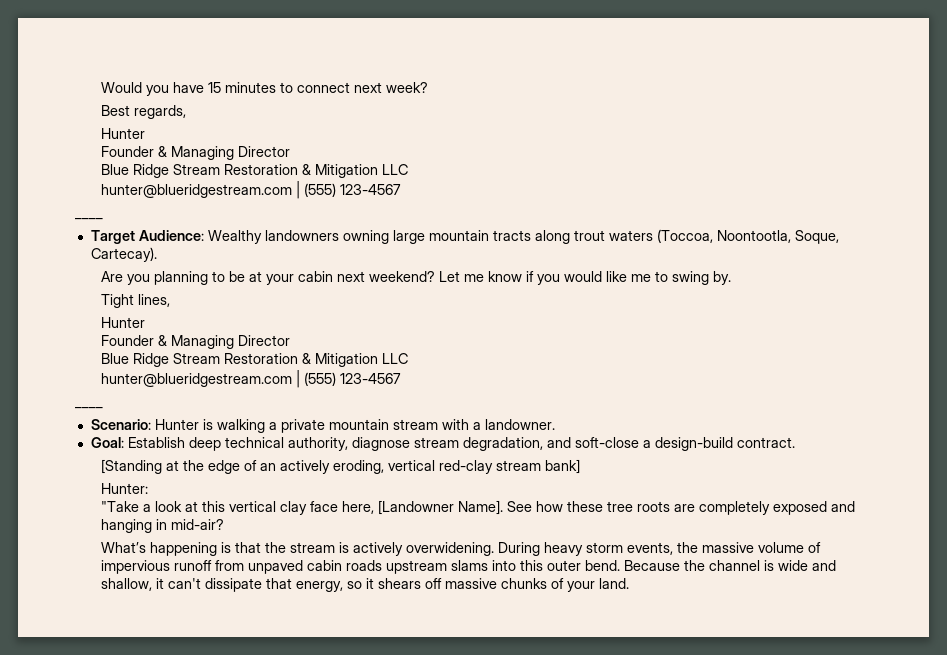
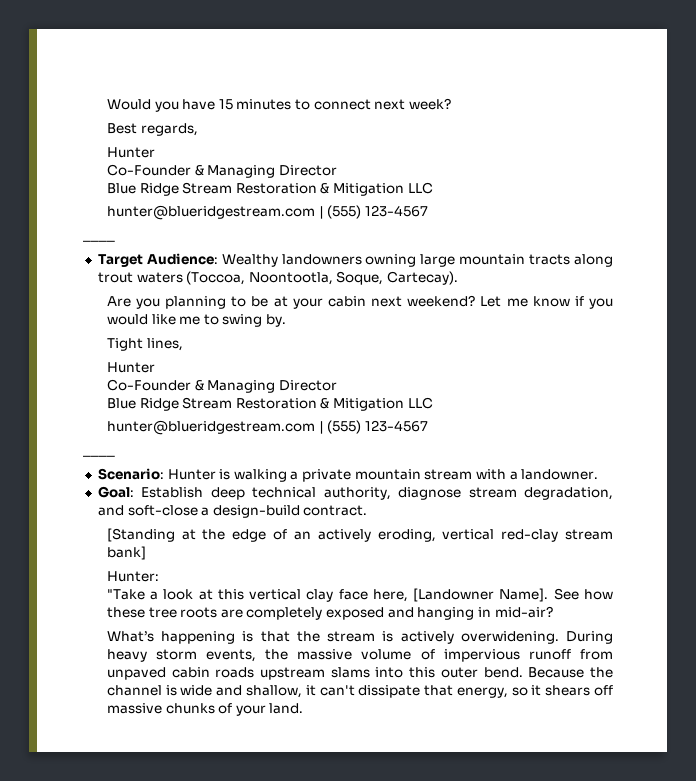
[101,146,155,157] Founder -> [106,164,191,176] Co-Founder
[101,335,155,346] Founder -> [106,379,191,391] Co-Founder

